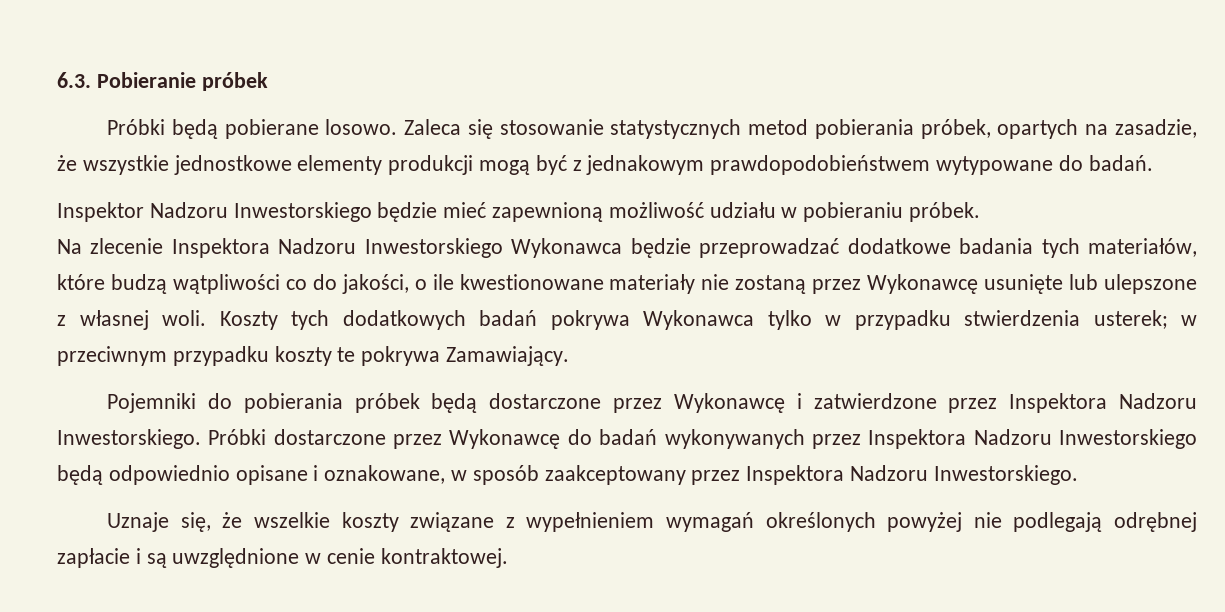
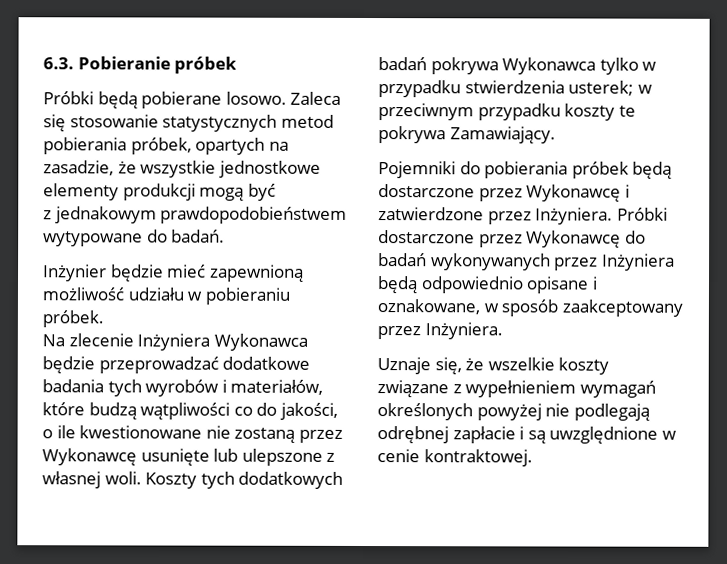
(567, 165) none -> (276, 192) //
[57,202,372,222] Inspektor Nadzoru Inwestorskiego -> [43,264,107,282] Inżynier
[171,238,503,258] Inspektora Nadzoru Inwestorskiego -> [137,333,211,351] Inżyniera
(1080, 248) none -> [145,379,227,397] wyrobów i
[609,274,696,294] materiały -> (203, 432) none
[1009,393,1197,413] [57,429,201,449] Inspektora Nadzoru Inwestorskiego. -> [535,207,614,225] Inżyniera.
[868,429,1197,449] Inspektora Nadzoru Inwestorskiego -> [601,253,675,271] Inżyniera
[746,465,1078,485] Inspektora Nadzoru Inwestorskiego. -> [424,322,503,340] Inżyniera.

